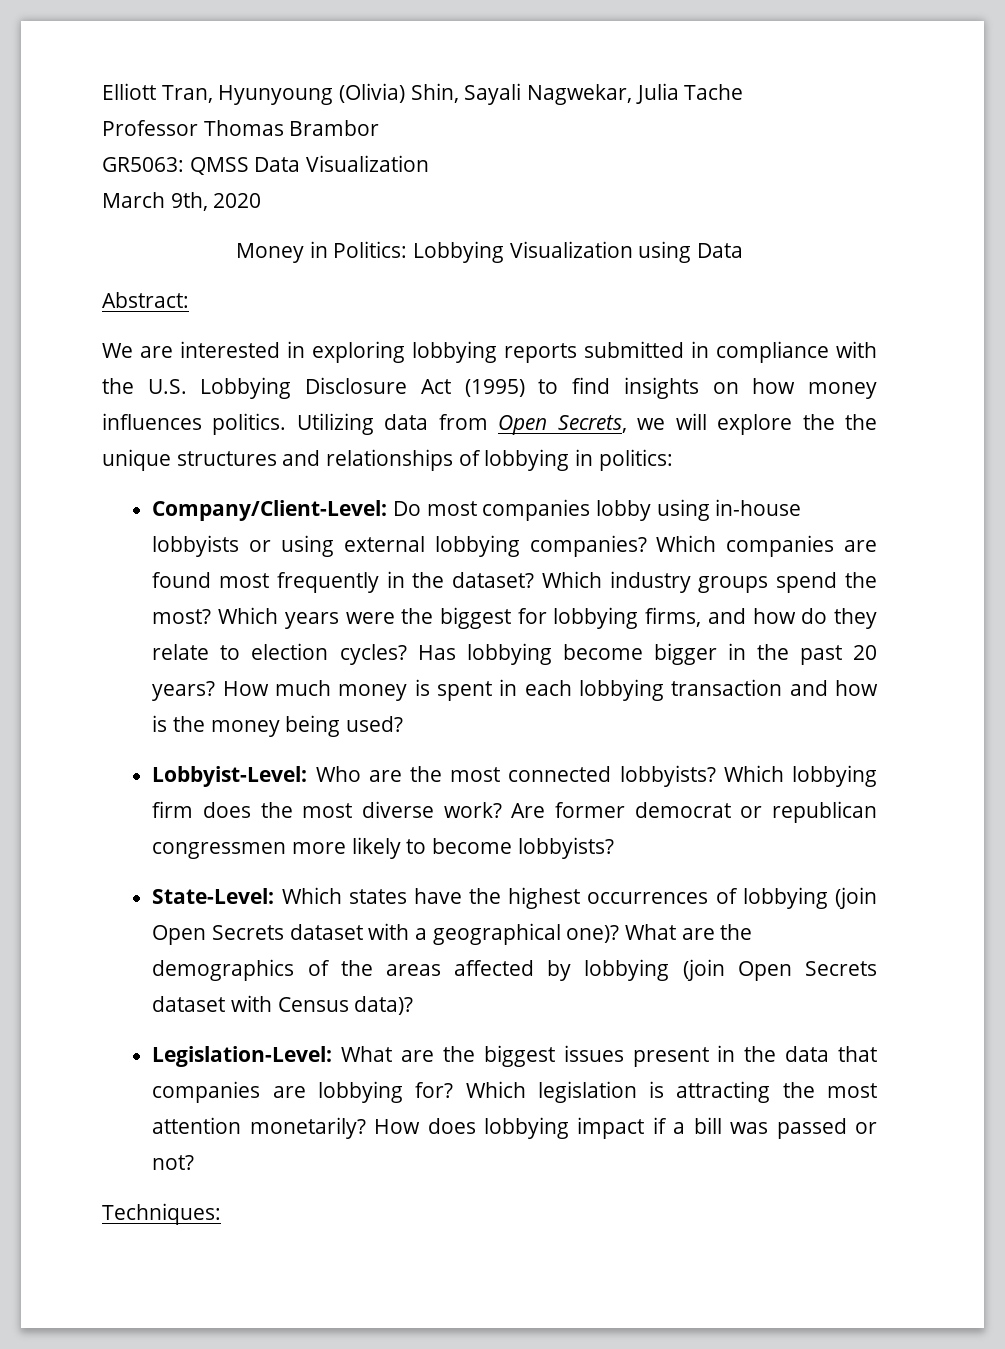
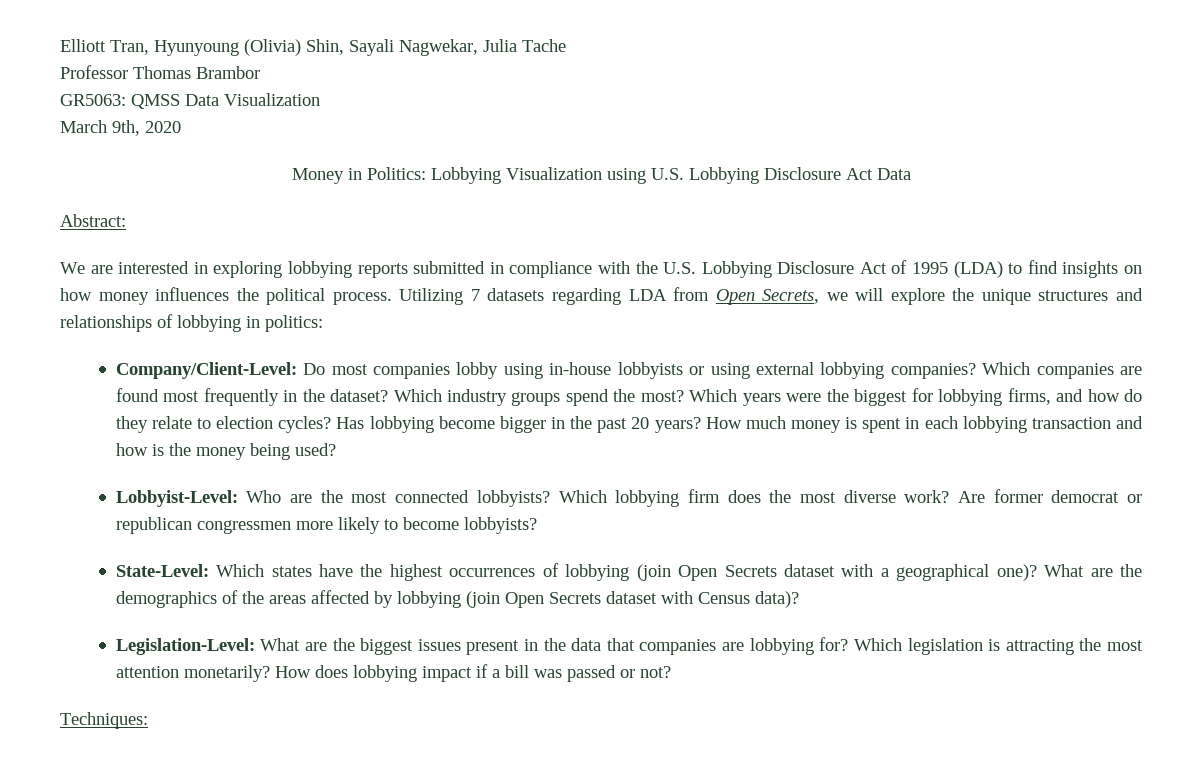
(692, 252) none -> [650,167,873,184] U.S. Lobbying Disclosure Act
[464,379,525,397] (1995) -> [891,260,1003,278] of 1995 (LDA)
[212,413,429,435] politics. Utilizing data -> [236,288,667,305] the political process. Utilizing 7 datasets regarding LDA
[845,414,878,430] the -> (975, 294) none

